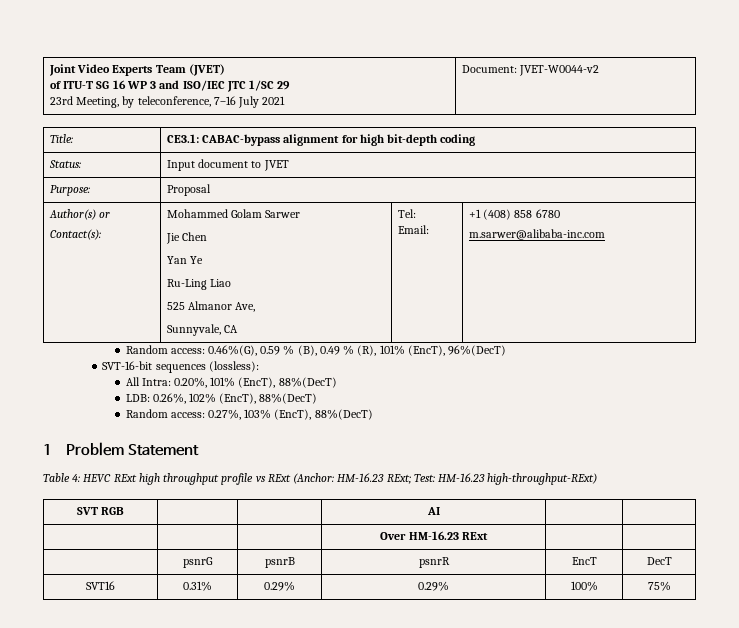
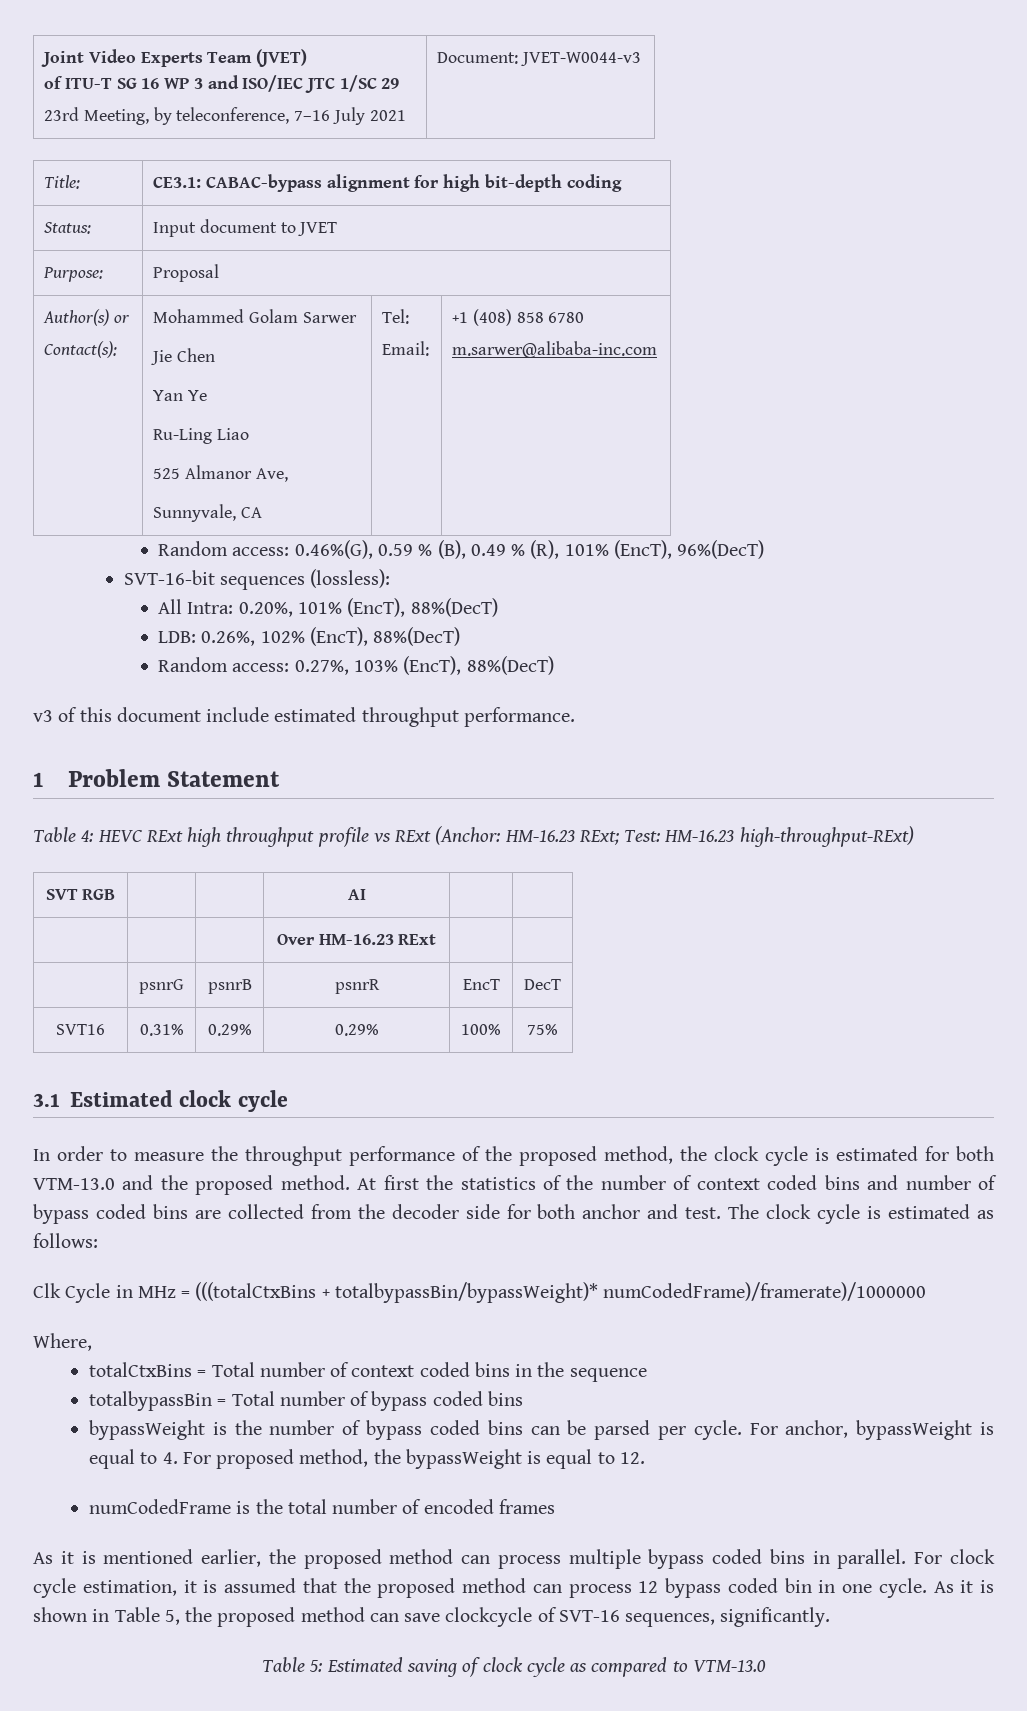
[519,65,600,76] JVET-W0044-v2 -> [520,52,641,66] JVET-W0044-v3
(373, 414) none -> [33,707,575,727] // v3 of this document include estimated throughput performance.
(671, 586) none -> [33,1090,288,1112] [33,1146,994,1166] [33,1175,998,1195] [33,1204,994,1224] [33,1233,98,1248] [33,1282,927,1303] [33,1333,92,1351] [89,1362,647,1382] [89,1391,523,1411] [89,1420,994,1440] [89,1449,645,1469] [89,1499,555,1514] [33,1549,995,1569] [33,1578,994,1598] [33,1607,831,1627] [262,1657,766,1677] // 3.1 Estimated clock cycle // In order to measure the throughput performance of the proposed method, the clock cycle is estimated for both VTM-13.0 and the proposed method. At first the statistics of the number of context coded bins and number of bypass coded bins are collected from the decoder side for both anchor and test. The clock cycle is estimated as follows: // Clk Cycle in MHz = (((totalCtxBins + totalbypassBin/bypassWeight)* numCodedFrame)/framerate)/1000000 // Where, // totalCtxBins = Total number of context coded bins in the sequence // totalbypassBin = Total number of bypass coded bins // bypassWeight is the number of bypass coded bins can be parsed per cycle. For anchor, bypassWeight is equal to 4. For proposed method, the bypassWeight is equal to 12. // numCodedFrame is the total number of encoded frames // As it is mentioned earlier, the proposed method can process multiple bypass coded bins in parallel. For clock cycle estimation, it is assumed that the proposed method can process 12 bypass coded bin in one cycle. As it is shown in Table 5, the proposed method can save clockcycle of SVT-16 sequences, significantly. // Table 5: Estimated saving of clock cycle as compared to VTM-13.0

